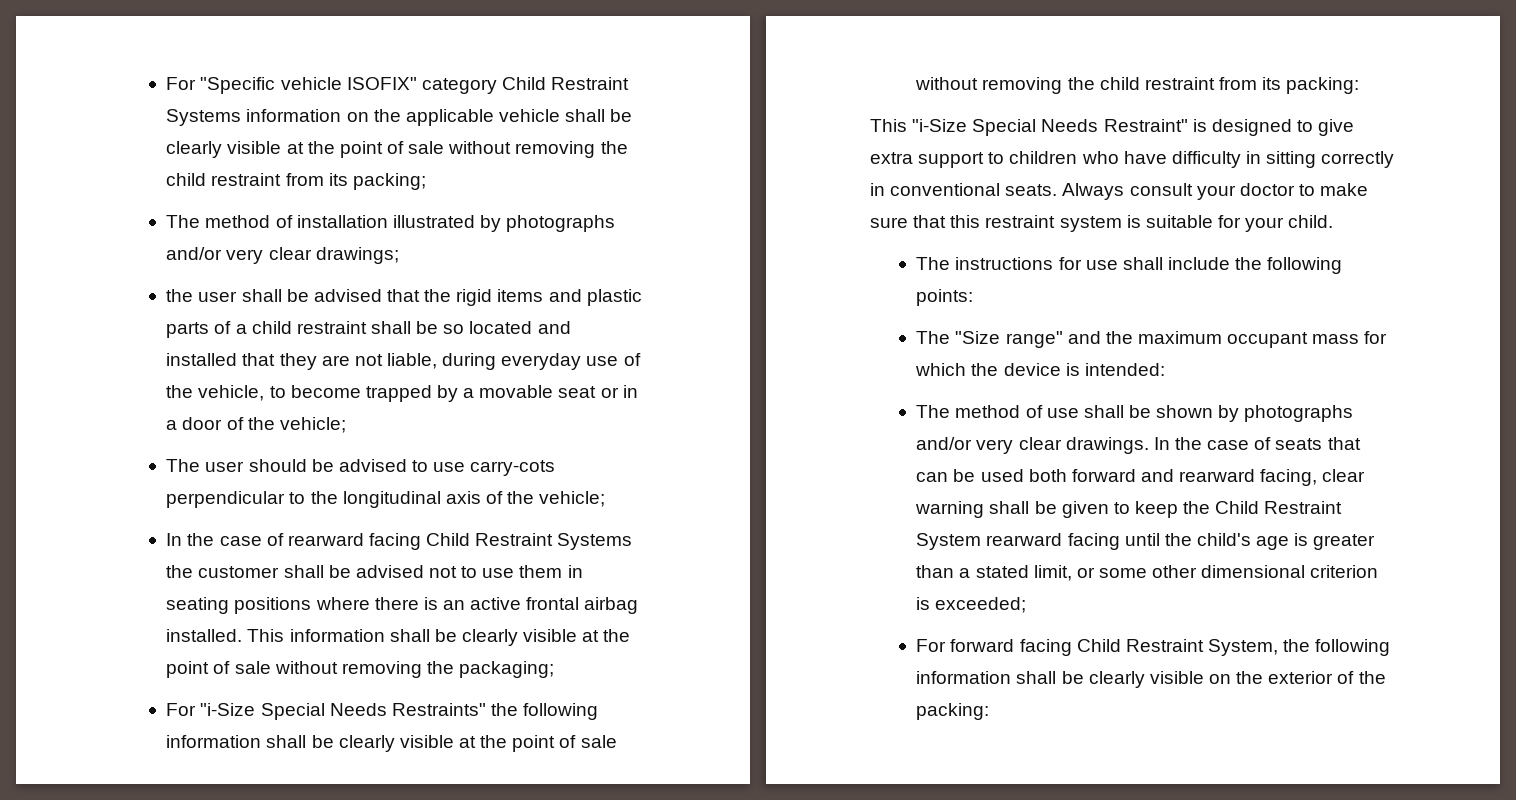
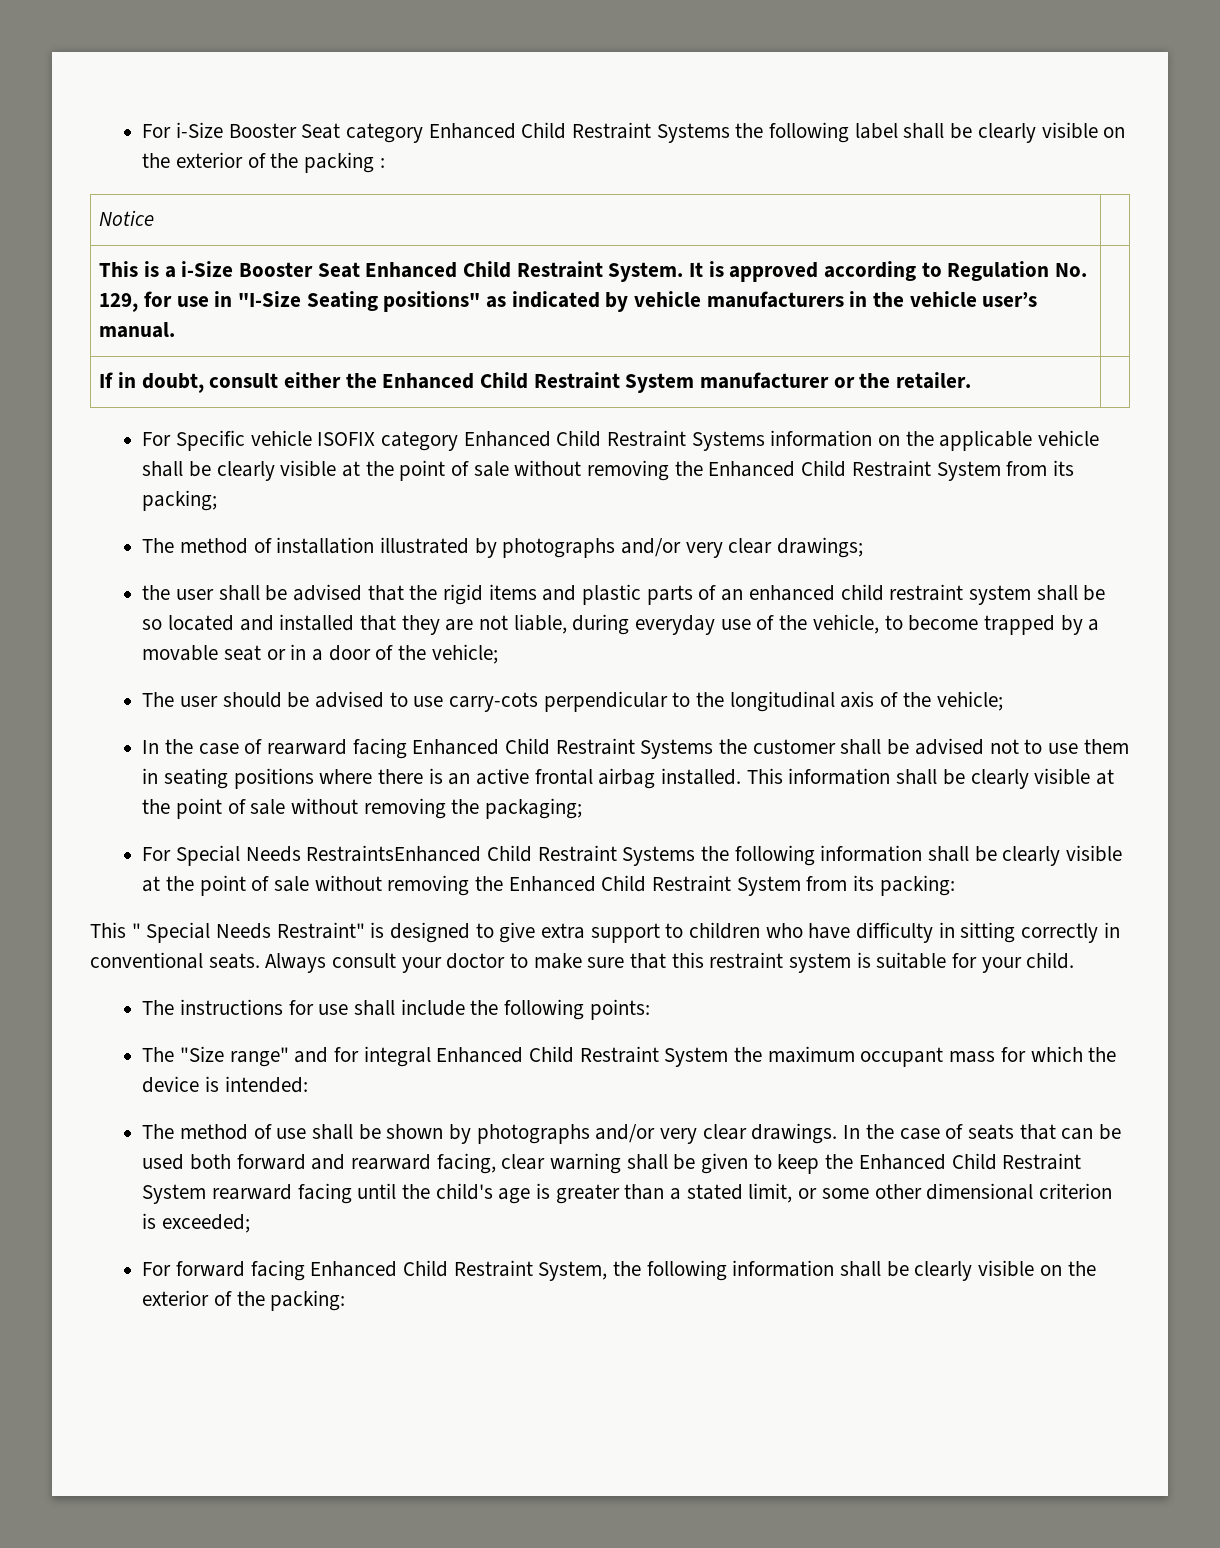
[166,77,497,94] For "Specific vehicle ISOFIX" category -> [142,122,1126,143] [142,152,385,173] [99,210,155,226] [99,261,1087,282] [99,291,1038,312] [99,322,176,338] [99,372,971,393] [142,430,551,451] For i-Size Booster Seat category Enhanced Child Restraint Systems the following label shall be clearly visible on the exterior of the packing : // Notice | // This is a i-Size Booster Seat Enhanced Child Restraint System. It is approved according to Regulation No. 129, for use in "I-Size Seating positions" as indicated by vehicle manufacturers in the vehicle user’s manual. | // If in doubt, consult either the Enhanced Child Restraint System manufacturer or the retailer. | // For Specific vehicle ISOFIX category Enhanced
[166,173,282,186] child restraint -> [708,460,1001,481] Enhanced Child Restraint System
[235,321,367,334] a child restraint -> [721,584,1031,605] an enhanced child restraint system
(422, 541) none -> [412,739,500,755] Enhanced
[200,703,486,720] "i-Size Special Needs Restraints" -> [176,845,696,866] Special Needs RestraintsEnhanced Child Restraint Systems
[1099,77,1215,90] child restraint -> [508,875,801,896] Enhanced Child Restraint System
[912,119,968,132] "i-Size -> [131,923,141,938] "
(1101, 337) none -> [334,1046,729,1067] for integral Enhanced Child Restraint System
(1211, 507) none -> [858,1154,946,1170] Enhanced
(1072, 647) none -> [310,1261,398,1277] Enhanced

